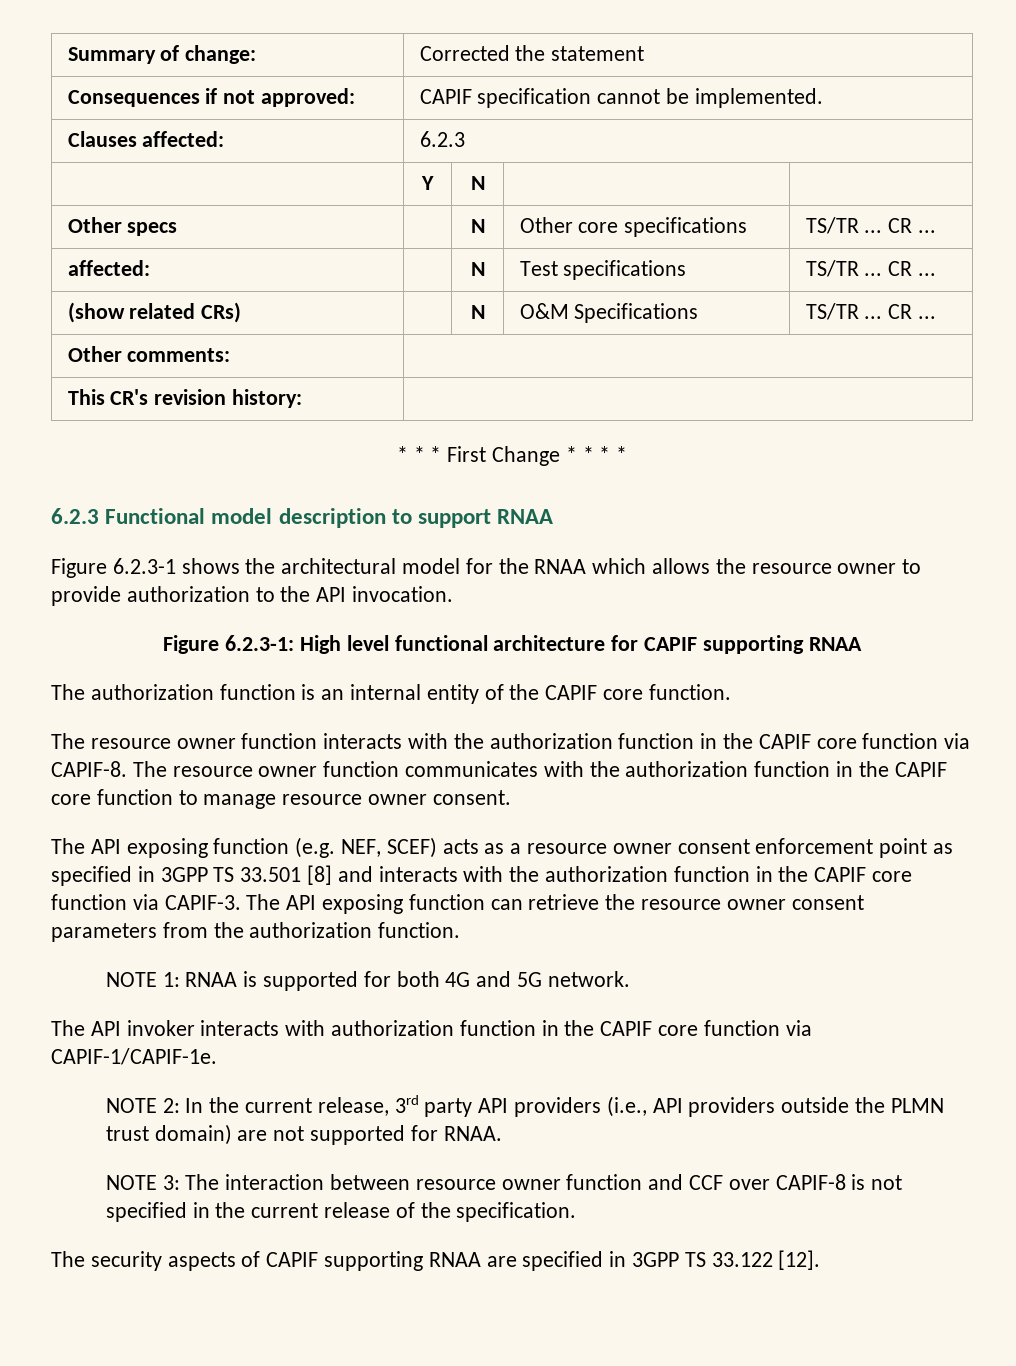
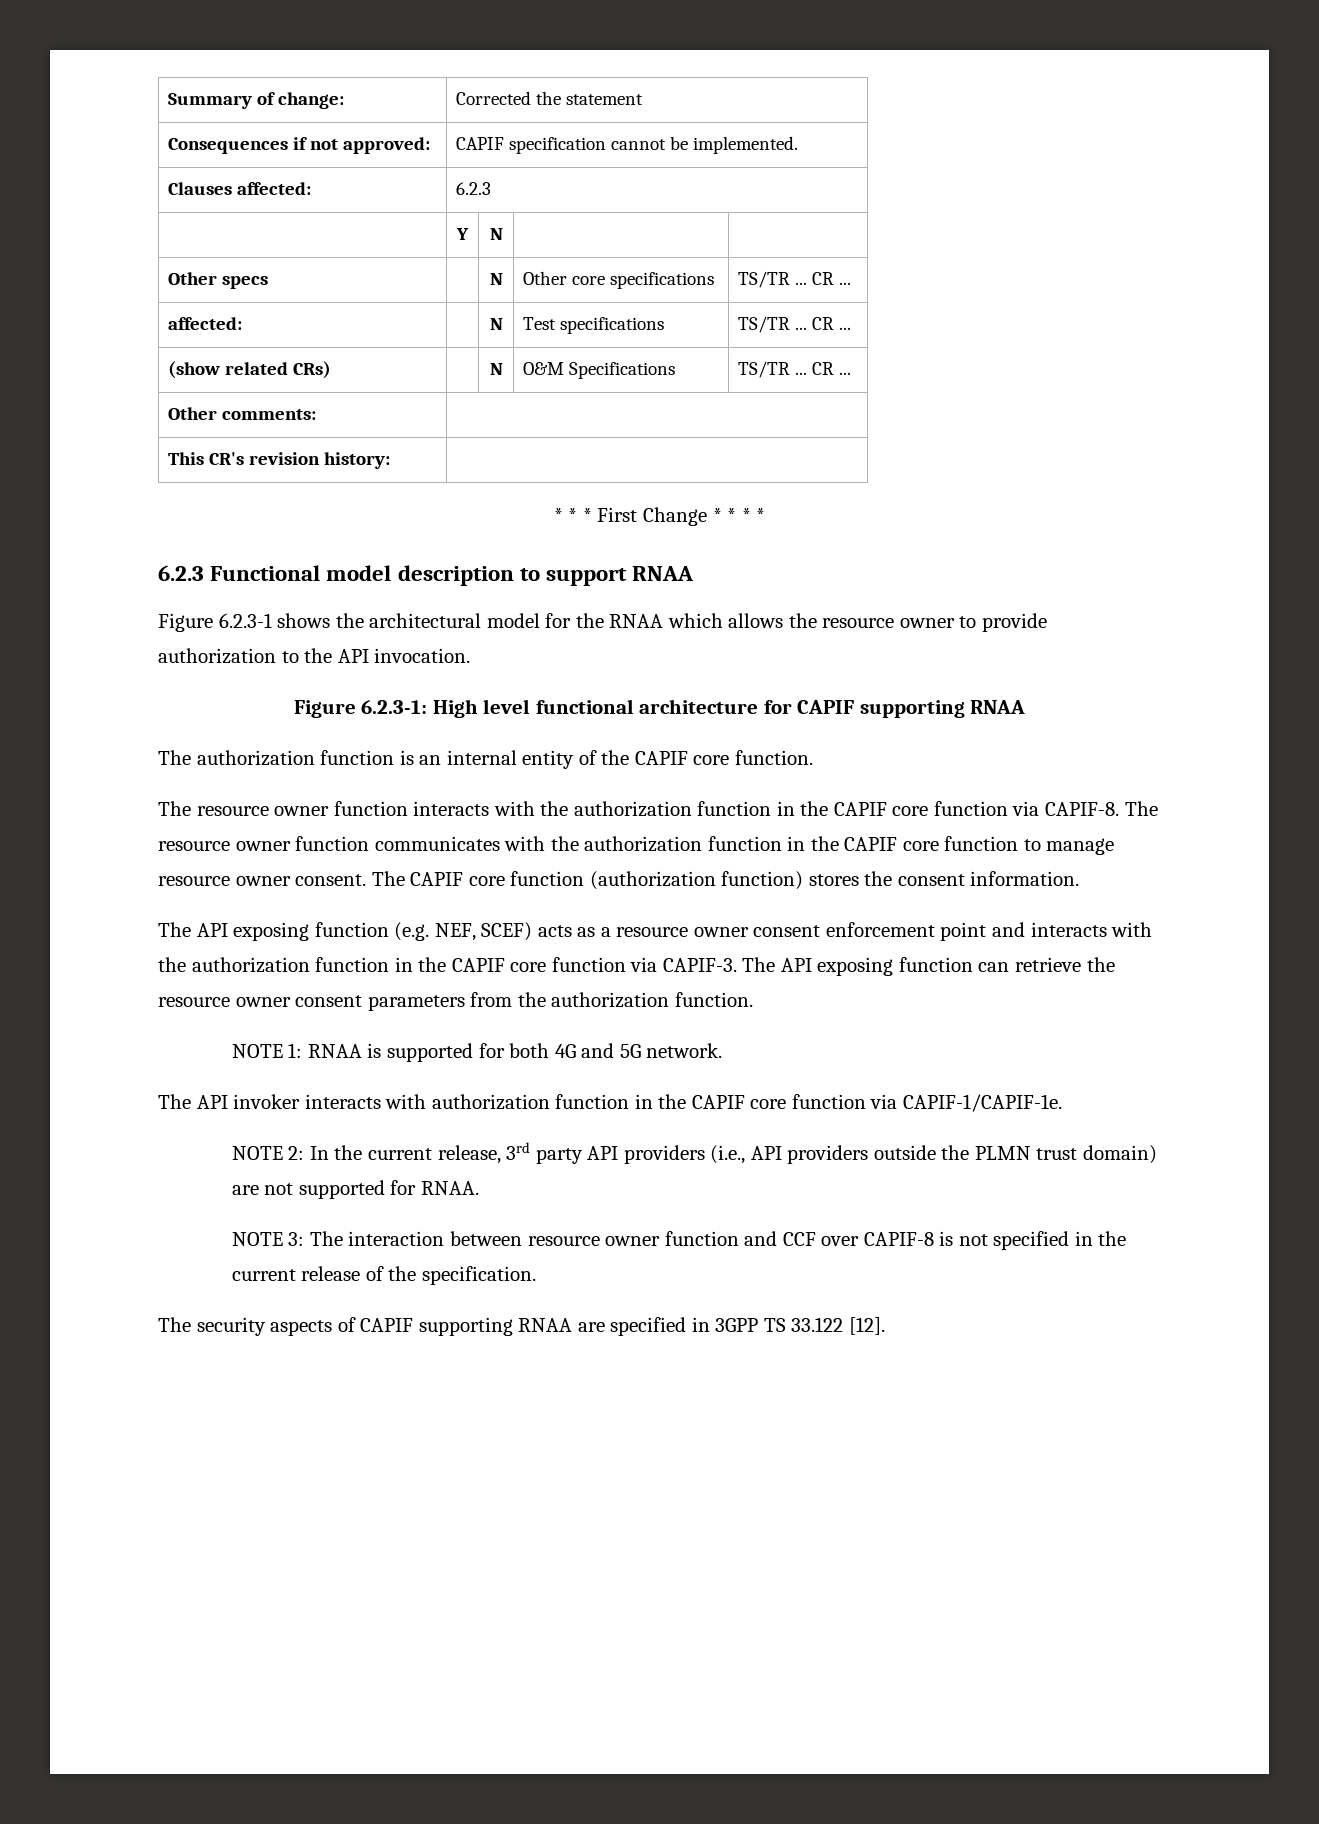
(511, 797) none -> [371,871,1080,890] The CAPIF core function (authorization function) stores the consent information.
[933,843,954,854] [51,865,333,886] as specified in 3GPP TS 33.501 [8] -> (987, 931) none

